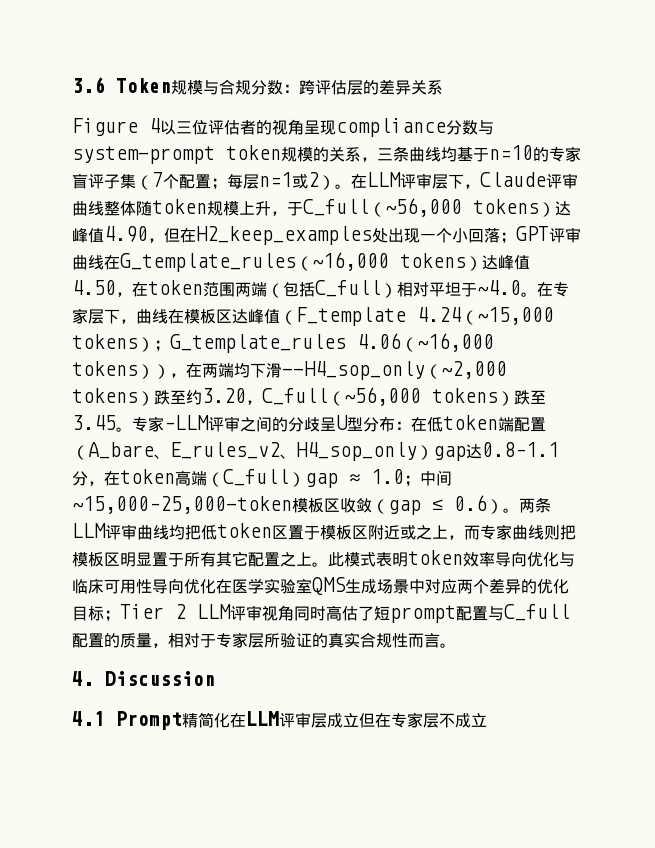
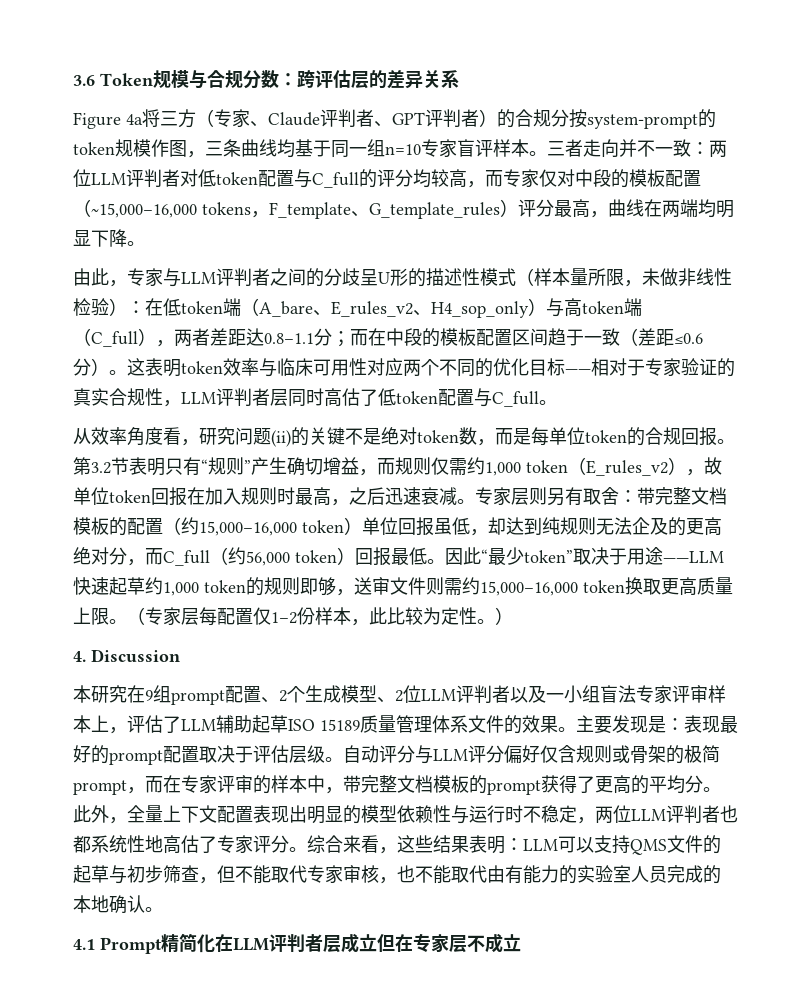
[149,118,494,137] [72,145,361,164] 4以三位评估者的视角呈现compliance分数与system-prompt token规模的关系 -> [126,109,716,129] [73,139,187,157] 4a将三方（专家、Claude评判者、GPT评判者）的合规分按system-prompt的token规模作图
[489,145,581,162] [72,172,578,190] [72,198,571,217] [72,226,581,245] [72,252,530,272] [72,280,569,298] [72,307,554,326] [72,333,494,353] [72,361,507,380] [72,387,546,406] [72,415,395,432] n=10的专家盲评子集（7个配置；每层n=1或2）。在LLM评审层下，Claude评审曲线整体随token规模上升，于C_full（~56,000 tokens）达峰值4.90，但在H2_keep_examples处出现一个小回落；GPT评审曲线在G_template_rules（~16,000 tokens）达峰值4.50，在token范围两端（包括C_full）相对平坦于~4.0。在专家层下，曲线在模板区达峰值（F_template 4.24（~15,000 tokens）；G_template_rules 4.06（~16,000 tokens）），在两端均下滑——H4_sop_only（~2,000 tokens）跌至约3.20，C_full（~56,000 tokens）跌至3.45。专家–LLM评审之间的分歧呈U型分布 -> [331,139,727,158] [73,169,701,188] [73,199,734,219] [73,229,145,247] [73,268,732,287] [73,298,127,316] 同一组n=10专家盲评样本。三者走向并不一致：两位LLM评判者对低token配置与C_full的评分均较高，而专家仅对中段的模板配置（~15,000–16,000 tokens，F_template、G_template_rules）评分最高，曲线在两端均明显下降。 // 由此，专家与LLM评判者之间的分歧呈U形的描述性模式（样本量所限，未做非线性检验）
[514,417,546,432] 配置 -> (241, 307) none
[433,442,559,461] [72,469,452,488] [72,495,551,515] [72,523,576,540] [72,551,376,567] gap达0.8–1.1分，在token高端（C_full）gap ≈ 1.0；中间~15,000–25,000-token模板区收敛（gap ≤ 0.6）。两条LLM评审曲线均把低token区置于模板区附近或之上，而专家曲线则把模板区明显置于所有其它配置之上。此模式 -> [546,298,642,317] [73,328,703,347] [73,358,145,376] 与高token端（C_full），两者差距达0.8–1.1分；而在中段的模板配置区间趋于一致（差距≤0.6分）。这
[495,552,559,567] 导向优化 -> (259, 367) none
[152,577,425,595] 导向优化在医学实验室QMS生成场景中 -> (367, 367) none
[489,578,521,594] 差异 -> [439,359,475,377] 不同
[104,604,570,623] [72,633,168,648] ；Tier 2 LLM评审视角同时高估了短prompt配置与C_full配置的质量， -> [565,369,591,374] ——
[248,633,280,648] 层所 -> (681, 367) none
[408,633,456,648] [72,671,215,686] 而言。 // 4. Discussion -> [163,388,557,407] [73,427,735,447] [73,457,722,476] [73,487,727,506] [73,517,722,536] [73,547,724,566] [73,577,733,596] [73,607,513,626] [73,649,180,662] [73,685,726,705] [73,715,738,734] [73,745,720,765] [73,775,721,795] [73,805,738,824] [73,835,721,855] [73,865,721,884] [73,895,163,914] ，LLM评判者层同时高估了低token配置与C_full。 // 从效率角度看，研究问题(ii)的关键不是绝对token数，而是每单位token的合规回报。第3.2节表明只有“规则”产生确切增益，而规则仅需约1,000 token（E_rules_v2），故单位token回报在加入规则时最高，之后迅速衰减。专家层则另有取舍：带完整文档模板的配置（约15,000–16,000 token）单位回报虽低，却达到纯规则无法企及的更高绝对分，而C_full（约56,000 token）回报最低。因此“最少token”取决于用途——LLM快速起草约1,000 token的规则即够，送审文件则需约15,000–16,000 token换取更高质量上限。（专家层每配置仅1–2份样本，此比较为定性。） // 4. Discussion // 本研究在9组prompt配置、2个生成模型、2位LLM评判者以及一小组盲法专家评审样本上，评估了LLM辅助起草ISO 15189质量管理体系文件的效果。主要发现是：表现最好的prompt配置取决于评估层级。自动评分与LLM评分偏好仅含规则或骨架的极简prompt，而在专家评审的样本中，带完整文档模板的prompt获得了更高的平均分。此外，全量上下文配置表现出明显的模型依赖性与运行时不稳定，两位LLM评判者也都系统性地高估了专家评分。综合来看，这些结果表明：LLM可以支持QMS文件的起草与初步筛查，但不能取代专家审核，也不能取代由有能力的实验室人员完成的本地确认。
[295,712,311,728] 审 -> [287,934,323,953] 判者

